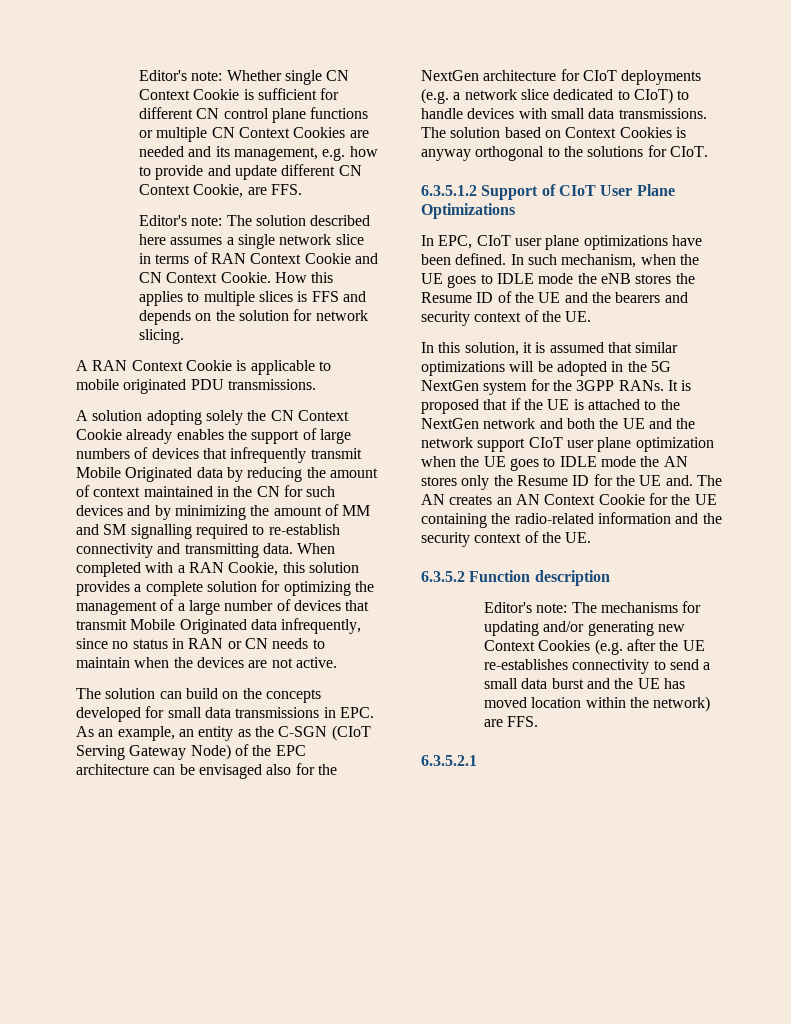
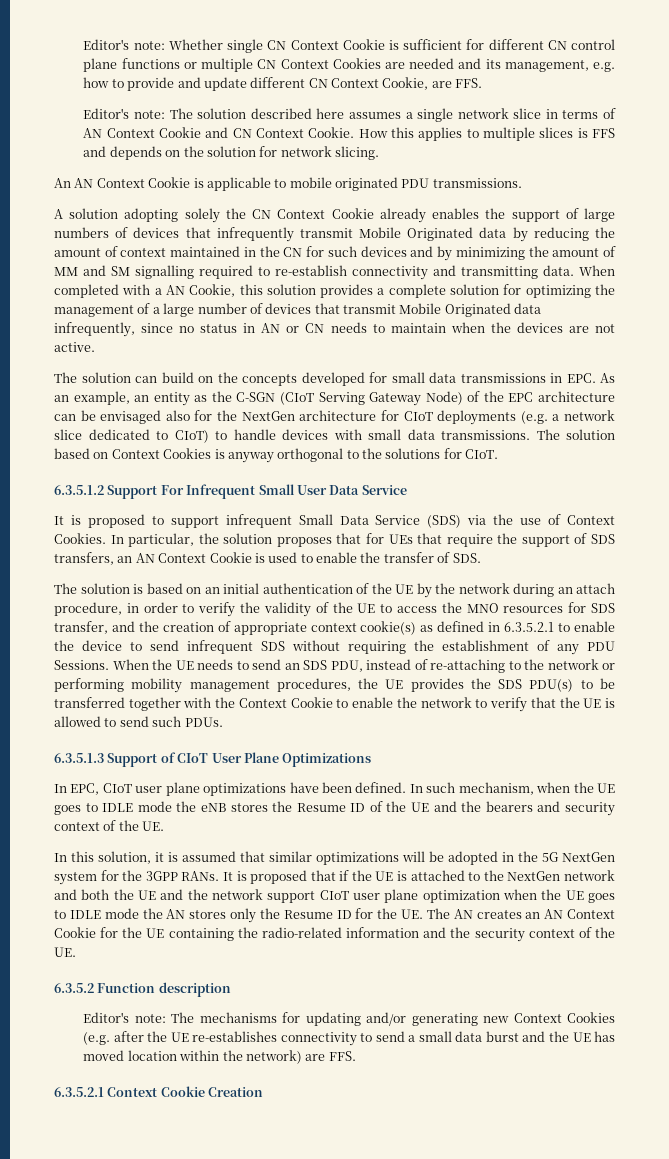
[211,253,247,264] RAN -> [83,128,103,138] AN
[76,360,128,371] A RAN -> [54,178,94,188] An AN
[188,562,224,573] RAN -> [165,285,185,295] AN
[188,638,224,649] RAN -> [261,323,281,333] AN
(539, 192) none -> [160,484,407,499] [54,514,616,528] [54,533,615,547] [54,552,481,565] [54,583,615,598] [54,602,615,617] [54,621,615,635] [54,640,615,655] [54,659,615,673] [54,678,615,693] [54,697,616,712] [54,716,223,727] [54,753,158,767] For Infrequent Small User Data Service // It is proposed to support infrequent Small Data Service (SDS) via the use of Context Cookies. In particular, the solution proposes that for UEs that require the support of SDS transfers, an AN Context Cookie is used to enable the transfer of SDS. // The solution is based on an initial authentication of the UE by the network during an attach procedure, in order to verify the validity of the UE to access the MNO resources for SDS transfer, and the creation of appropriate context cookie(s) as defined in 6.3.5.2.1 to enable the device to send infrequent SDS without requiring the establishment of any PDU Sessions. When the UE needs to send an SDS PDU, instead of re-attaching to the network or performing mobility management procedures, the UE provides the SDS PDU(s) to be transferred together with the Context Cookie to enable the network to verify that the UE is allowed to send such PDUs. // 6.3.5.1.3 Support
[639,475,693,486] UE and. -> [400,909,423,919] UE.
(477, 760) none -> [107,1086,264,1097] Context Cookie Creation

